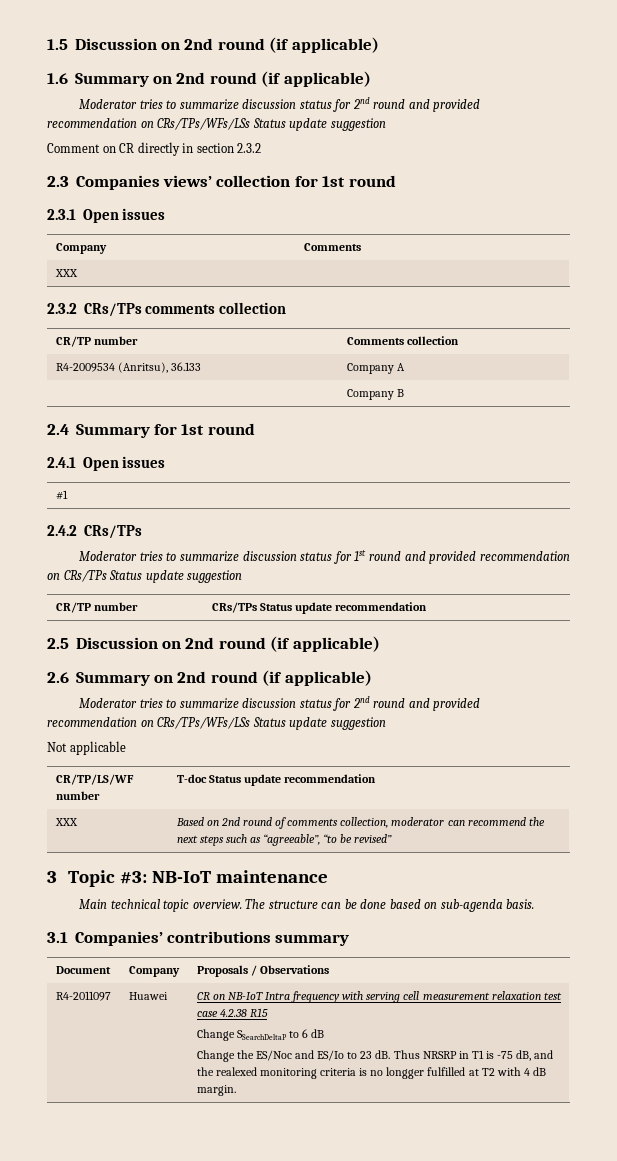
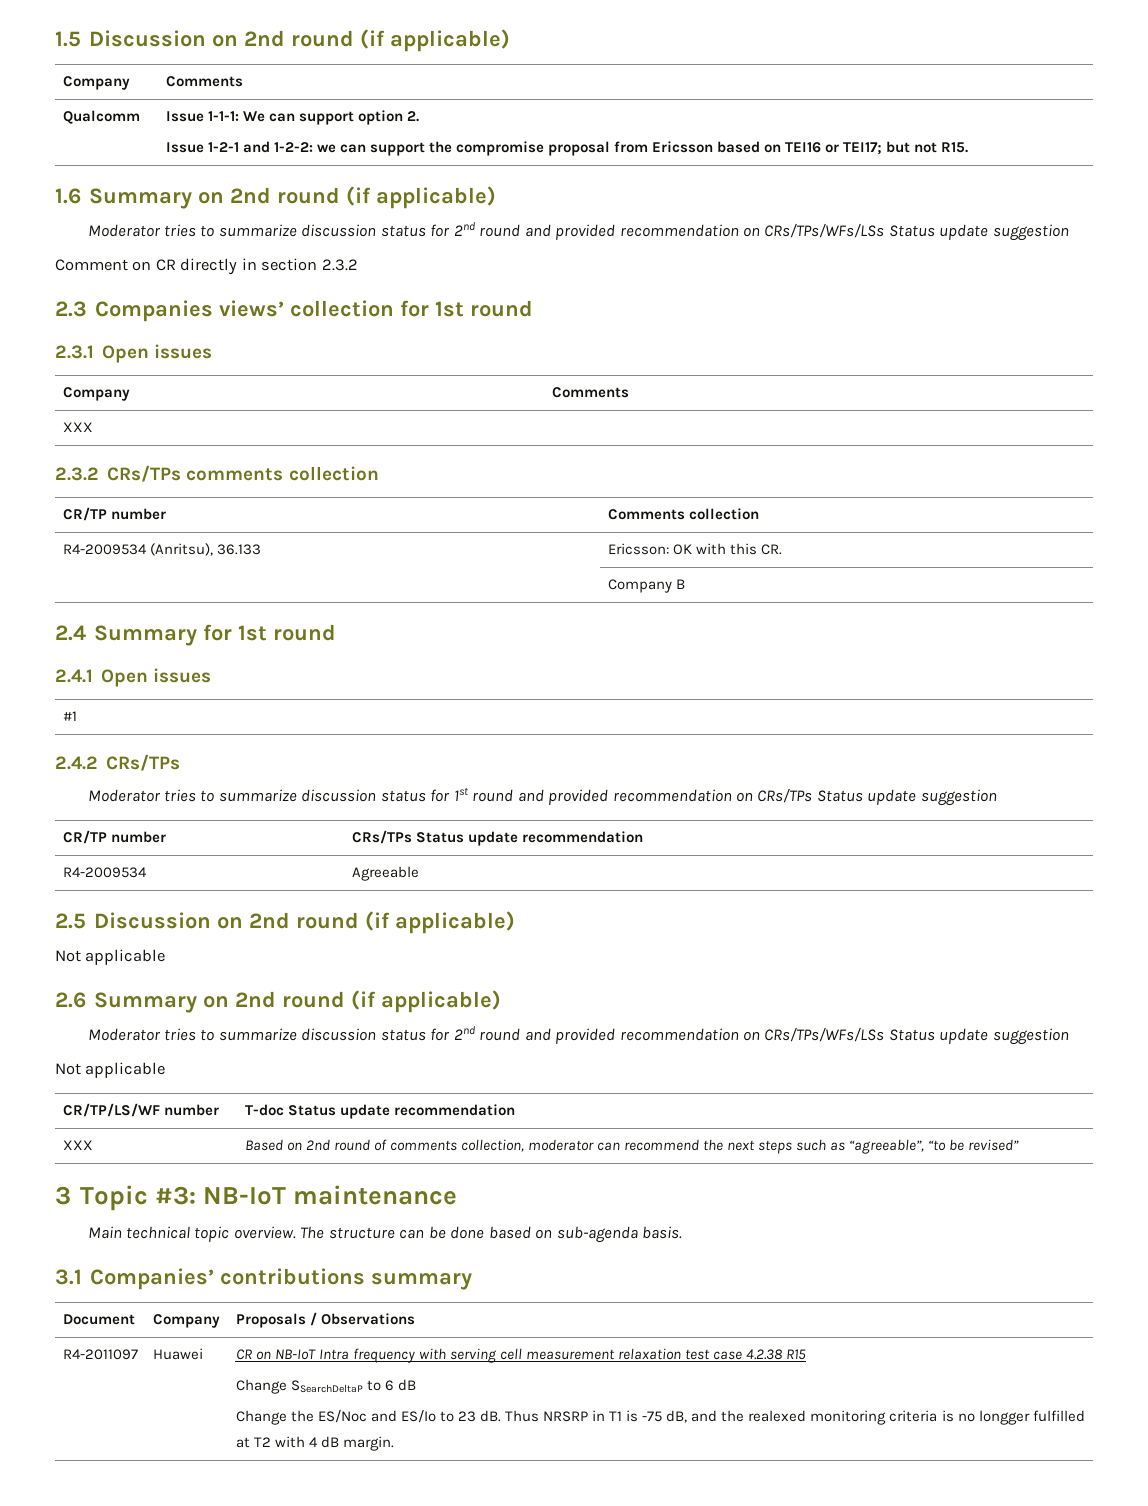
(379, 45) none -> [62,76,130,90] [165,76,243,87] [62,110,140,124] [165,110,419,125] [165,141,969,156] // Company | Comments // Qualcomm | Issue 1-1-1: We can support option 2. // Issue 1-2-1 and 1-2-2: we can support the compromise proposal from Ericsson based on TEI16 or TEI17; but not R15.
[346,363,405,374] Company A -> [607,543,782,555] Ericsson: OK with this CR.
(428, 606) none -> [62,867,147,878] [351,866,419,881] // R4-2009534 | Agreeable
(380, 644) none -> [55,949,166,965] // Not applicable

